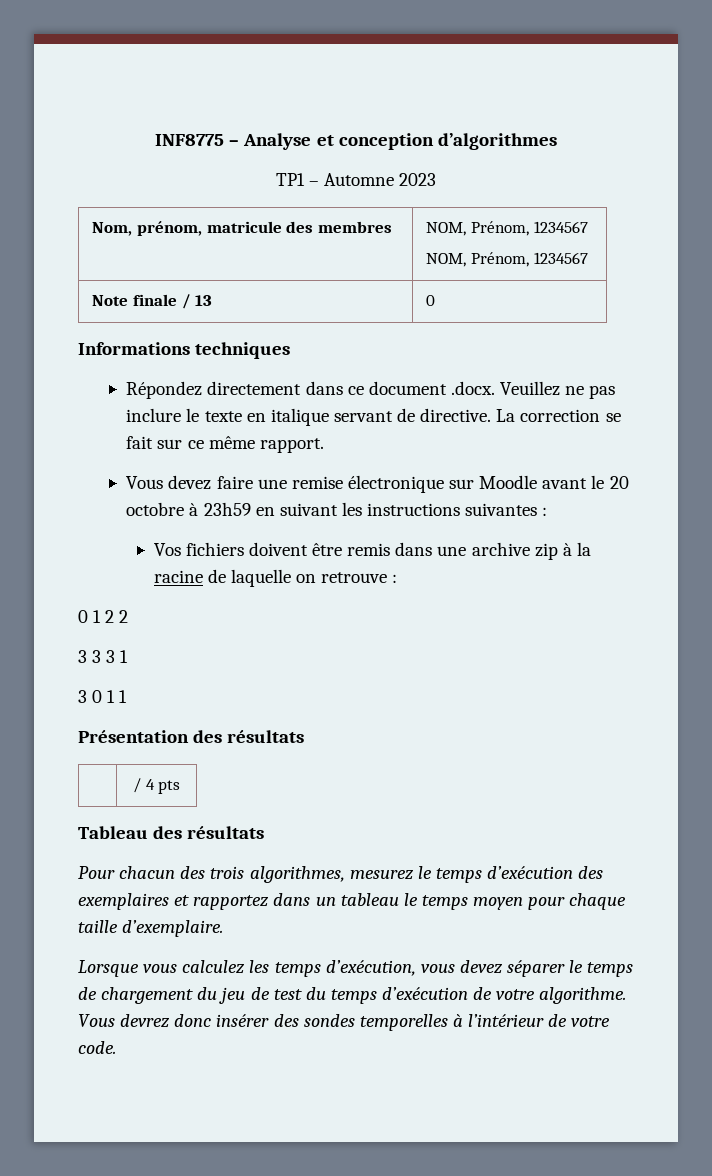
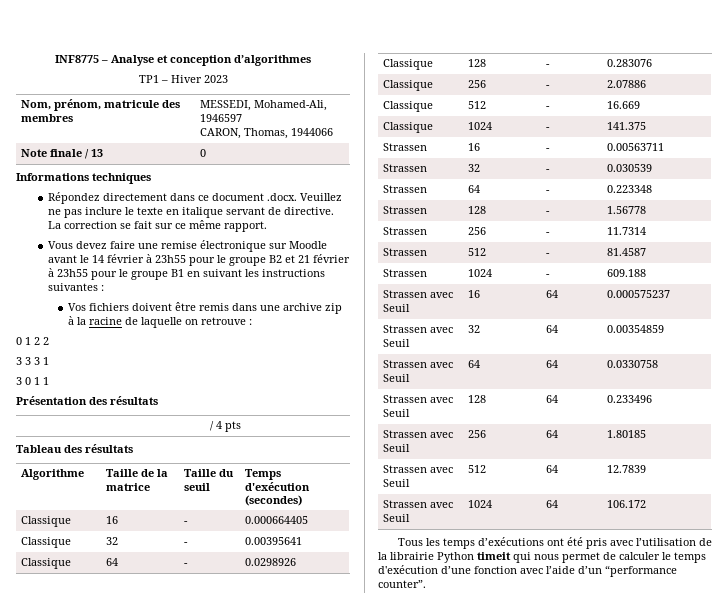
[324,173,395,186] Automne -> [170,75,202,83] Hiver
[426,221,588,236] [426,252,588,267] NOM, Prénom, 1234567 // NOM, Prénom, 1234567 -> [199,100,327,111] [199,114,242,122] [199,128,333,139] MESSEDI, Mohamed-Ali, 1946597 // CARON, Thomas, 1944066
[609,476,629,489] [126,502,251,516] 20 octobre à 23h59 -> [92,254,351,266] [48,268,185,280] 14 février à 23h55 pour le groupe B2 et 21 février à 23h55 pour le groupe B1
[78,866,604,883] [78,893,627,910] [78,920,224,937] [78,960,634,977] [78,987,627,1004] [78,1014,611,1031] [78,1041,116,1054] // Pour chacun des trois algorithmes, mesurez le temps d’exécution des exemplaires et rapportez dans un tableau le temps moyen pour chaque taille d’exemplaire. // Lorsque vous calculez les temps d’exécution, vous devez séparer le temps de chargement du jeu de test du temps d’exécution de votre algorithme. Vous devrez donc insérer des sondes temporelles à l’intérieur de votre code. -> [20,469,84,480] [105,469,168,477] [105,483,150,491] [183,469,234,477] [183,483,210,491] [244,469,281,480] [244,482,310,491] [244,495,302,506] [20,516,71,527] [105,516,118,524] [183,521,188,524] [244,516,308,524] [20,537,71,548] [105,537,118,545] [183,542,188,545] [244,537,302,545] [20,558,71,569] [105,558,118,566] [183,563,188,566] [244,558,296,566] [382,59,433,70] [467,59,486,67] [545,64,550,67] [606,59,652,67] [382,80,433,91] [467,80,486,88] [545,85,550,88] [606,80,646,88] [382,101,433,112] [467,101,486,109] [545,106,550,109] [606,101,640,109] [382,122,433,133] [467,122,492,130] [545,127,550,130] [606,122,646,130] [382,143,427,151] [467,143,480,151] [545,148,550,151] [606,143,664,151] [382,164,427,172] [467,164,480,172] [545,169,550,172] [606,164,652,172] [382,185,427,193] [467,185,480,193] [545,190,550,193] [606,185,652,193] [382,206,427,214] [467,206,486,214] [545,211,550,214] [606,206,646,214] [382,227,427,235] [467,227,486,235] [545,232,550,235] [606,227,646,235] [382,248,427,256] [467,248,486,256] [545,253,550,256] [606,248,646,256] [382,269,427,277] [467,269,492,277] [545,274,550,277] [606,269,646,277] [382,290,453,298] [382,304,410,312] [467,290,480,298] [545,290,558,298] [606,290,670,298] [382,325,453,333] [382,339,410,347] [467,325,480,333] [545,325,558,333] [606,325,664,333] [382,360,453,368] [382,374,410,382] [467,360,480,368] [545,360,558,368] [606,360,658,368] [382,395,453,403] [382,409,410,417] [467,395,486,403] [545,395,558,403] [606,395,652,403] [382,430,453,438] [382,444,410,452] [467,430,486,438] [545,430,558,438] [606,430,646,438] [382,465,453,473] [382,479,410,487] [467,465,486,473] [545,465,558,473] [606,465,646,473] [382,500,453,508] [382,514,410,522] [467,500,492,508] [545,500,558,508] [606,500,646,508] [397,537,712,549] [378,552,706,563] [378,565,677,577] [378,580,426,588] // Algorithme | Taille de la matrice | Taille du seuil | Temps d'exécution (secondes) // Classique | 16 | - | 0.000664405 // Classique | 32 | - | 0.00395641 // Classique | 64 | - | 0.0298926 // Classique | 128 | - | 0.283076 // Classique | 256 | - | 2.07886 // Classique | 512 | - | 16.669 // Classique | 1024 | - | 141.375 // Strassen | 16 | - | 0.00563711 // Strassen | 32 | - | 0.030539 // Strassen | 64 | - | 0.223348 // Strassen | 128 | - | 1.56778 // Strassen | 256 | - | 11.7314 // Strassen | 512 | - | 81.4587 // Strassen | 1024 | - | 609.188 // Strassen avec Seuil | 16 | 64 | 0.000575237 // Strassen avec Seuil | 32 | 64 | 0.00354859 // Strassen avec Seuil | 64 | 64 | 0.0330758 // Strassen avec Seuil | 128 | 64 | 0.233496 // Strassen avec Seuil | 256 | 64 | 1.80185 // Strassen avec Seuil | 512 | 64 | 12.7839 // Strassen avec Seuil | 1024 | 64 | 106.172 // Tous les temps d’exécutions ont été pris avec l’utilisation de la librairie Python timeit qui nous permet de calculer le temps d'exécution d’une fonction avec l’aide d’un “performance counter”.

